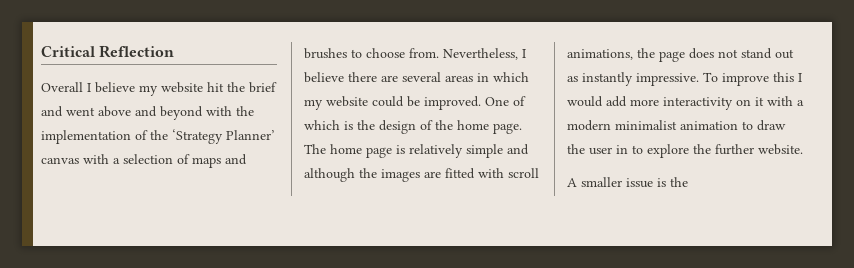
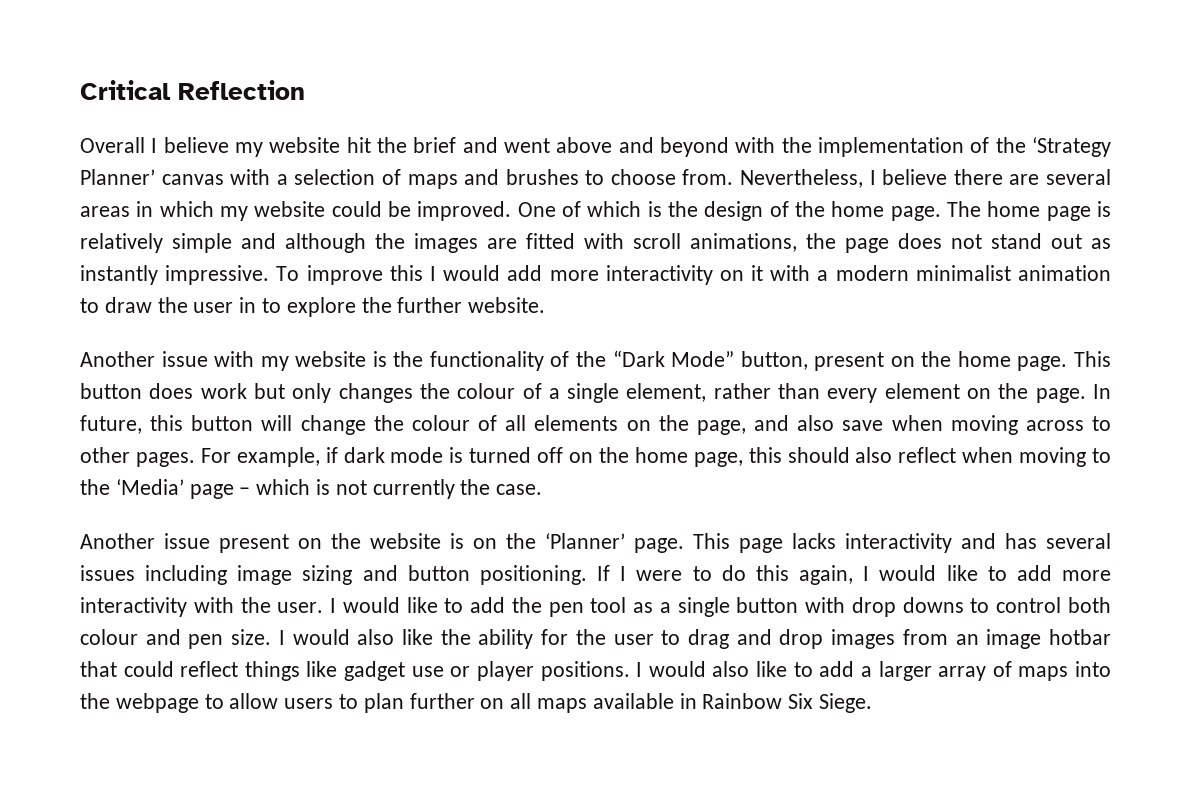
[567,177,688,188] A smaller issue is the -> [80,350,1111,371] [80,383,1111,403] [80,415,1111,435] [80,447,1111,467] [80,479,543,499] [80,533,1111,553] [80,565,1111,585] [80,597,1112,617] [80,629,1111,649] [80,661,1111,681] [80,693,873,713] Another issue with my website is the functionality of the “Dark Mode” button, present on the home page. This button does work but only changes the colour of a single element, rather than every element on the page. In future, this button will change the colour of all elements on the page, and also save when moving across to other pages. For example, if dark mode is turned off on the home page, this should also reflect when moving to the ‘Media’ page – which is not currently the case. // Another issue present on the website is on the ‘Planner’ page. This page lacks interactivity and has several issues including image sizing and button positioning. If I were to do this again, I would like to add more interactivity with the user. I would like to add the pen tool as a single button with drop downs to control both colour and pen size. I would also like the ability for the user to drag and drop images from an image hotbar that could reflect things like gadget use or player positions. I would also like to add a larger array of maps into the webpage to allow users to plan further on all maps available in Rainbow Six Siege.

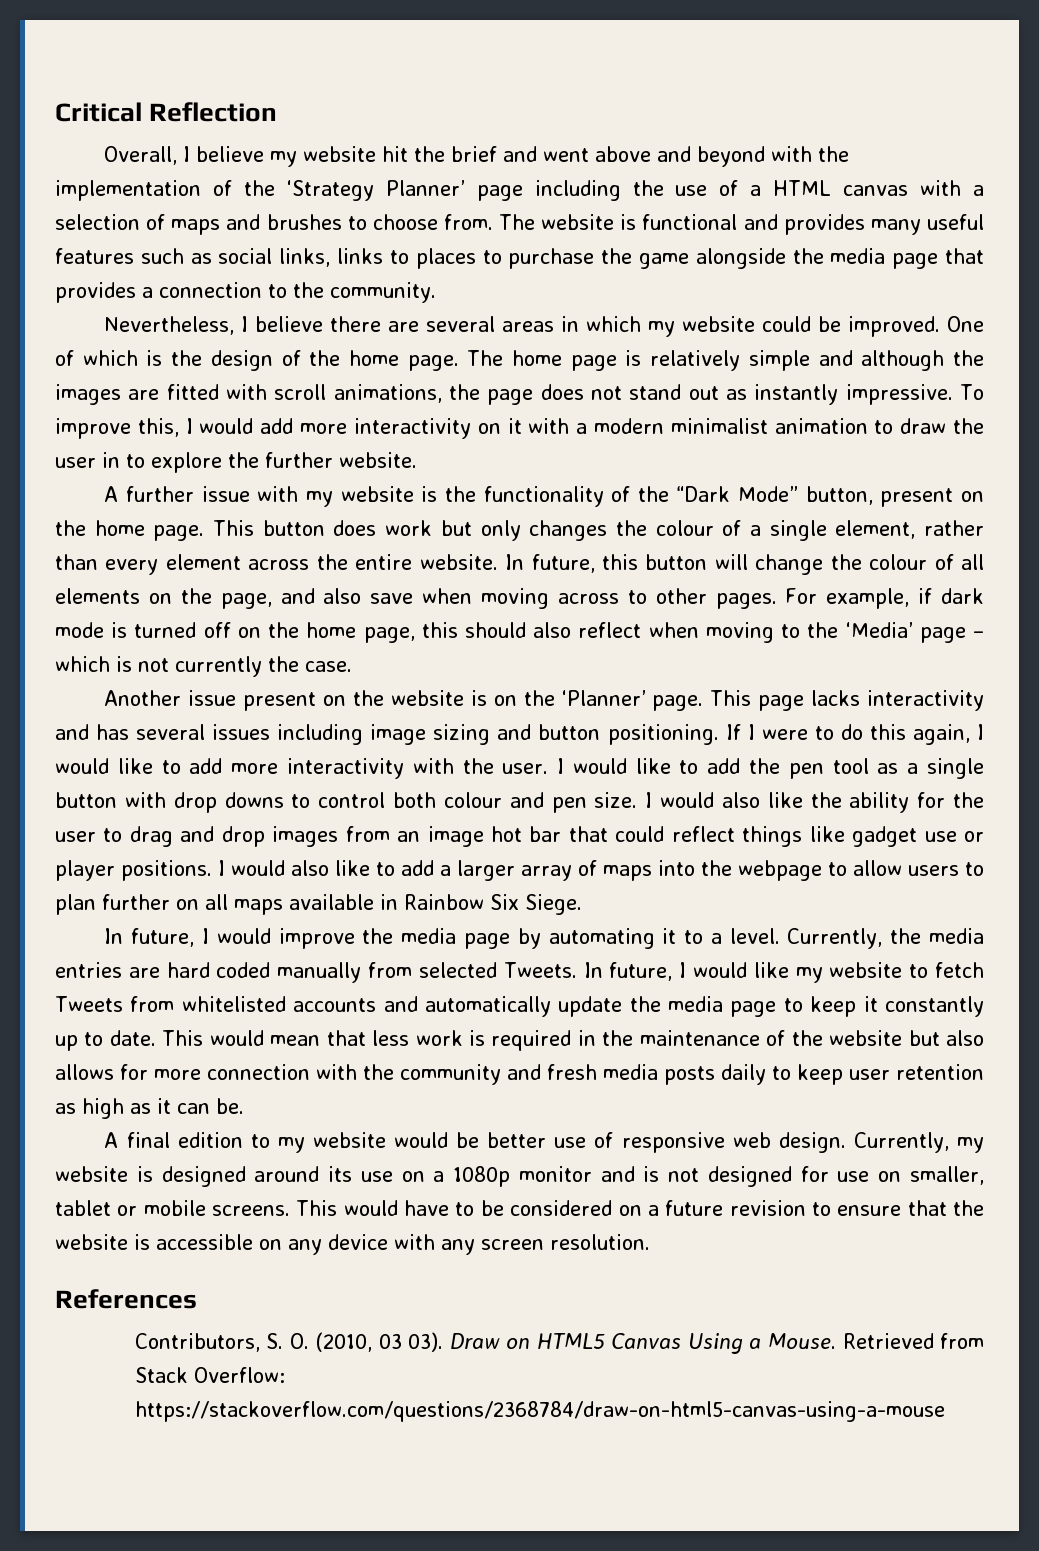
[80,137,145,153] Overall -> [104,146,178,165] Overall,
(155, 177) none -> [476,180,832,201] page including the use of a HTML
(734, 177) none -> [499,214,984,235] [55,248,984,269] [55,282,436,303] The website is functional and provides many useful features such as social links, links to places to purchase the game alongside the media page that provides a connection to the community. //
[389,265,423,281] this -> [137,418,179,437] this,
[80,351,155,367] Another -> [104,486,195,502] A further
[967,383,1086,403] on the page. -> [248,554,498,570] across the entire website.
[1048,629,1111,645] hotbar -> [491,826,562,842] hot bar
(873, 703) none -> [104,928,985,949] [55,962,984,983] [55,996,984,1017] [55,1030,985,1051] [55,1064,984,1085] [55,1098,244,1119] [104,1132,984,1153] [55,1166,984,1187] [55,1200,985,1216] [55,1234,650,1255] [55,1289,197,1309] [134,1332,984,1354] [134,1367,285,1383] [134,1401,945,1422] // In future, I would improve the media page by automating it to a level. Currently, the media entries are hard coded manually from selected Tweets. In future, I would like my website to fetch Tweets from whitelisted accounts and automatically update the media page to keep it constantly up to date. This would mean that less work is required in the maintenance of the website but also allows for more connection with the community and fresh media posts daily to keep user retention as high as it can be. // A final edition to my website would be better use of responsive web design. Currently, my website is designed around its use on a 1080p monitor and is not designed for use on smaller, tablet or mobile screens. This would have to be considered on a future revision to ensure that the website is accessible on any device with any screen resolution. // References // Contributors, S. O. (2010, 03 03). Draw on HTML5 Canvas Using a Mouse. Retrieved from Stack Overflow: https://stackoverflow.com/questions/2368784/draw-on-html5-canvas-using-a-mouse

